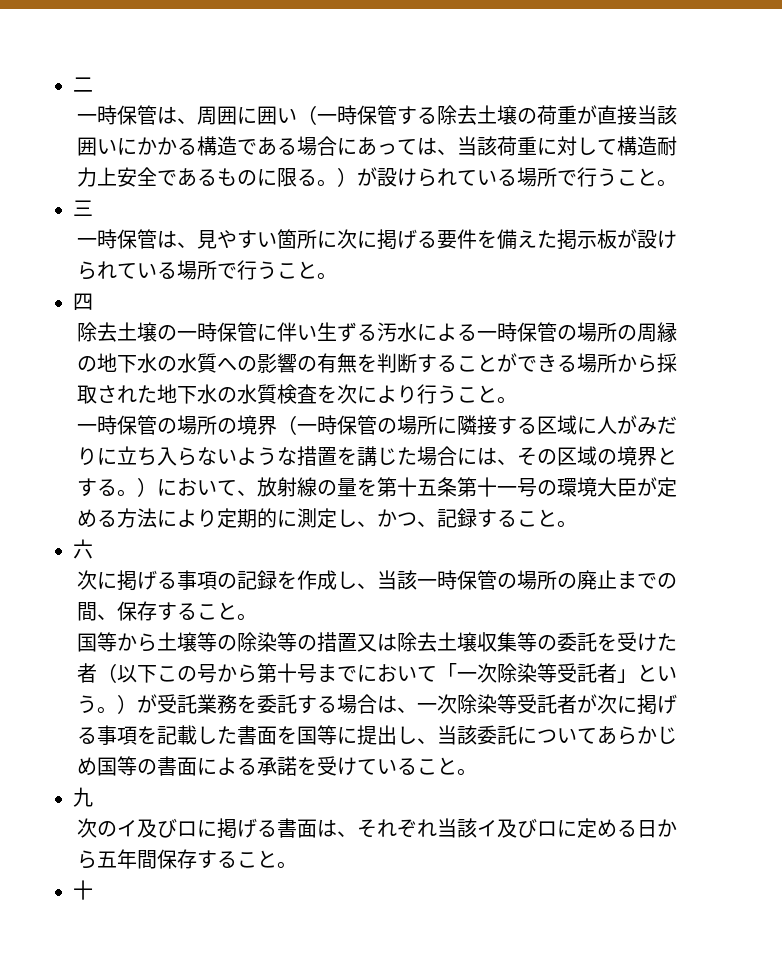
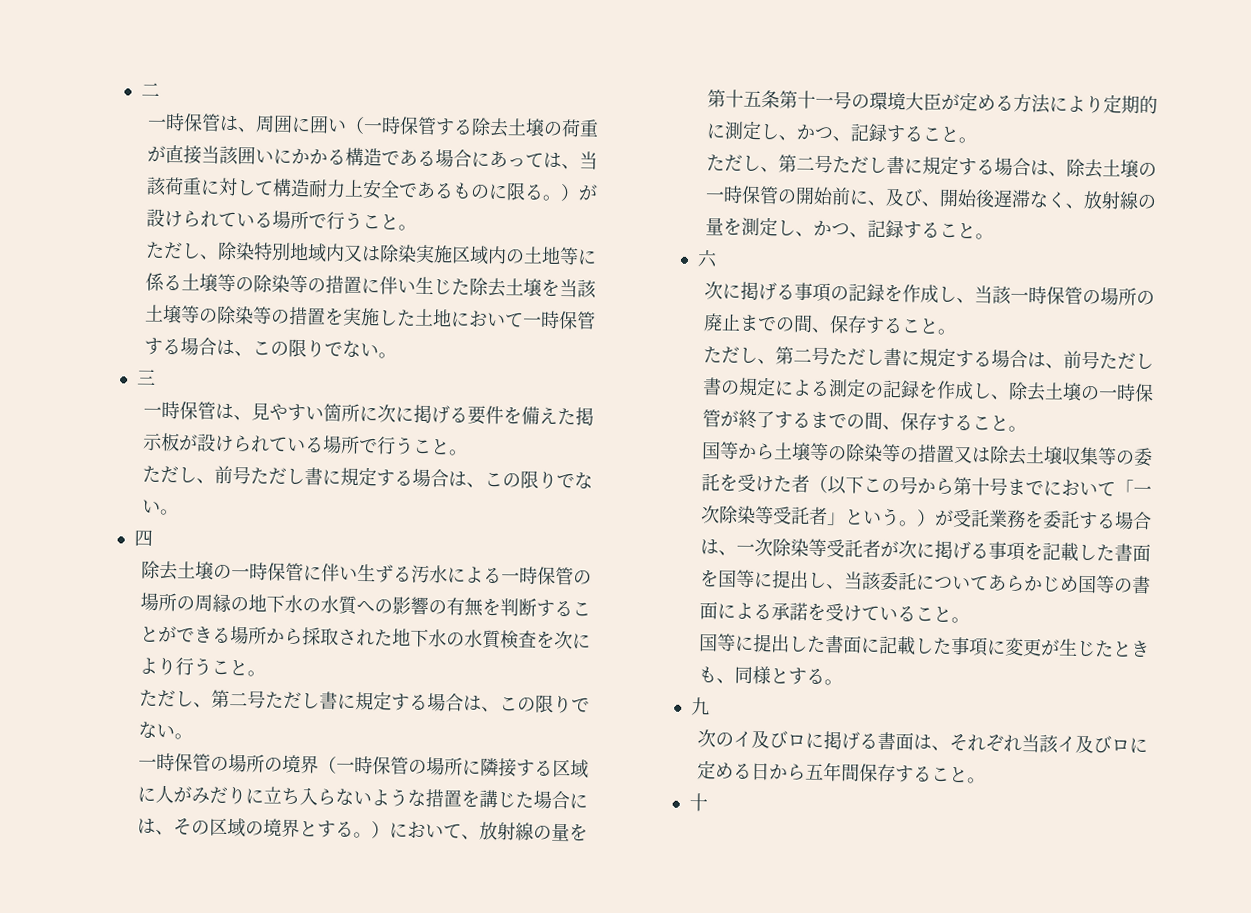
(677, 183) none -> [144,241,597,266] [144,272,597,299] [143,304,596,330] [143,337,397,359] // ただし、除染特別地域内又は除染実施区域内の土地等に係る土壌等の除染等の措置に伴い生じた除去土壌を当該土壌等の除染等の措置を実施した土地において一時保管する場合は、この限りでない。
(337, 276) none -> [141,465,593,490] [141,499,179,516] // ただし、前号ただし書に規定する場合は、この限りでない。
(517, 400) none -> [138,689,590,714] [137,721,193,740] // ただし、第二号ただし書に規定する場合は、この限りでない。
(577, 524) none -> [705,154,1157,179] [704,185,1157,210] [704,216,994,240] // ただし、第二号ただし書に規定する場合は、除去土壌の一時保管の開始前に、及び、開始後遅滞なく、放射線の量を測定し、かつ、記録すること。
(257, 617) none -> [702,346,1154,370] [701,376,1154,403] [701,409,1027,433] // ただし、第二号ただし書に規定する場合は、前号ただし書の規定による測定の記録を作成し、除去土壌の一時保管が終了するまでの間、保存すること。
(477, 772) none -> [698,633,1150,658] [697,665,843,686] // 国等に提出した書面に記載した事項に変更が生じたときも、同様とする。

